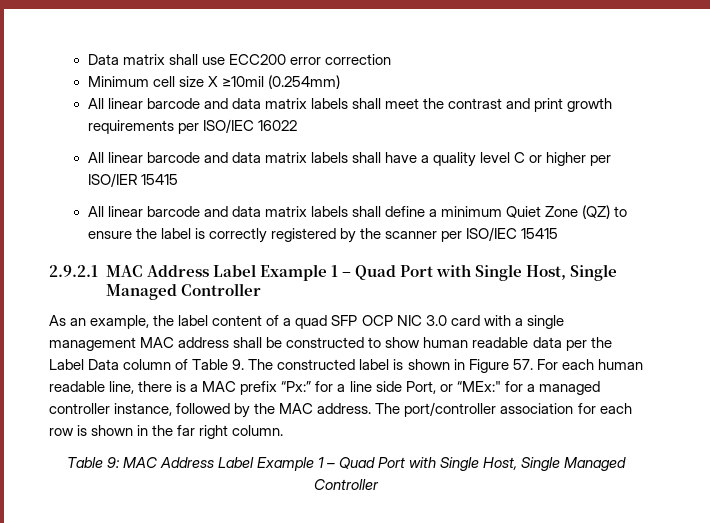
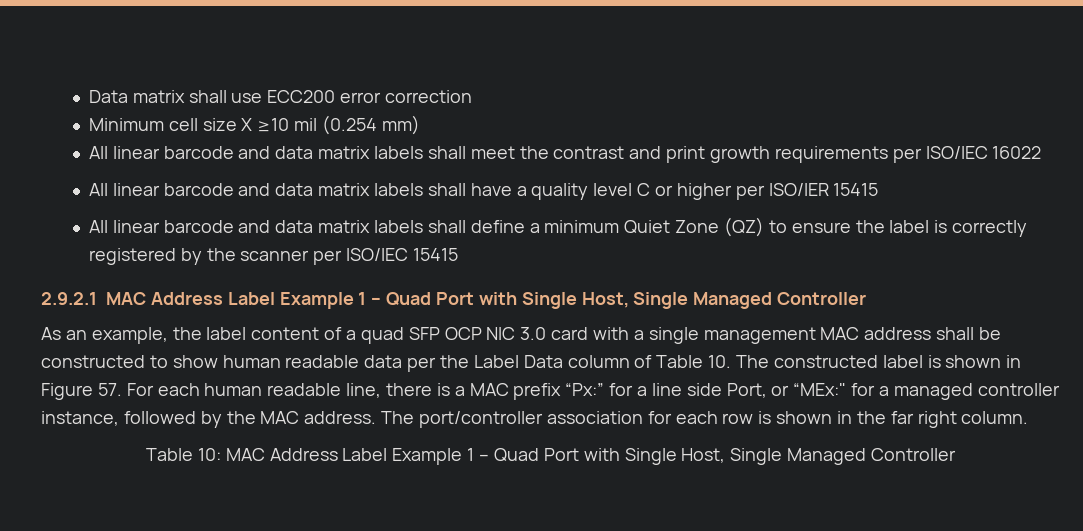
[221,75,340,89] ≥10mil (0.254mm) -> [257,115,420,135] ≥10 mil (0.254 mm)
[232,359,245,370] 9. -> [708,355,732,368] 10.
[106,457,120,468] 9: -> [197,448,221,461] 10:

